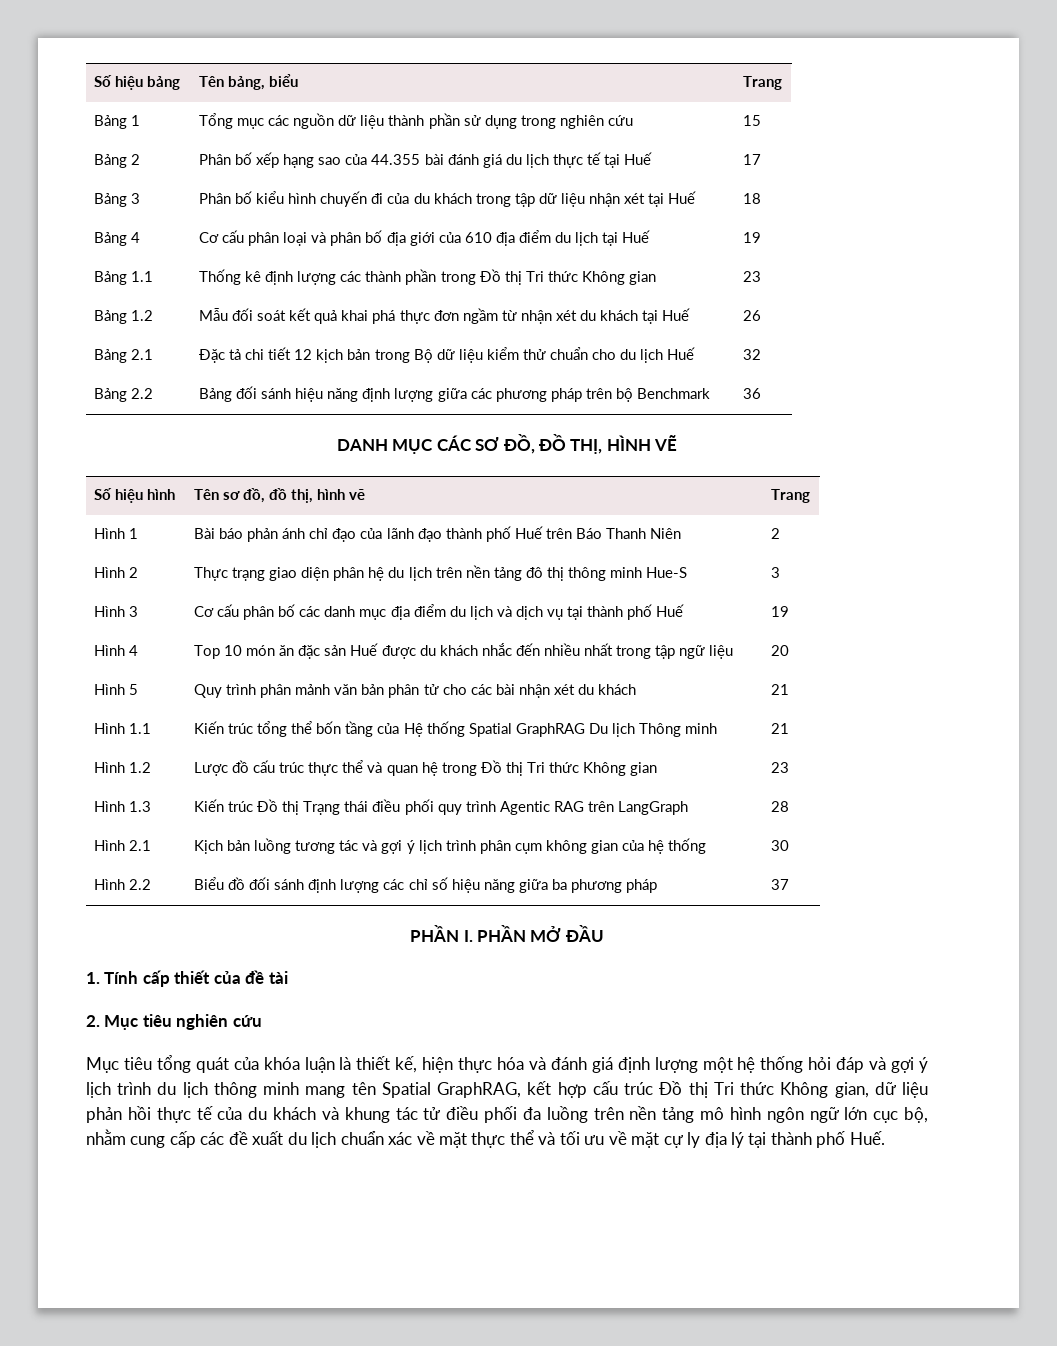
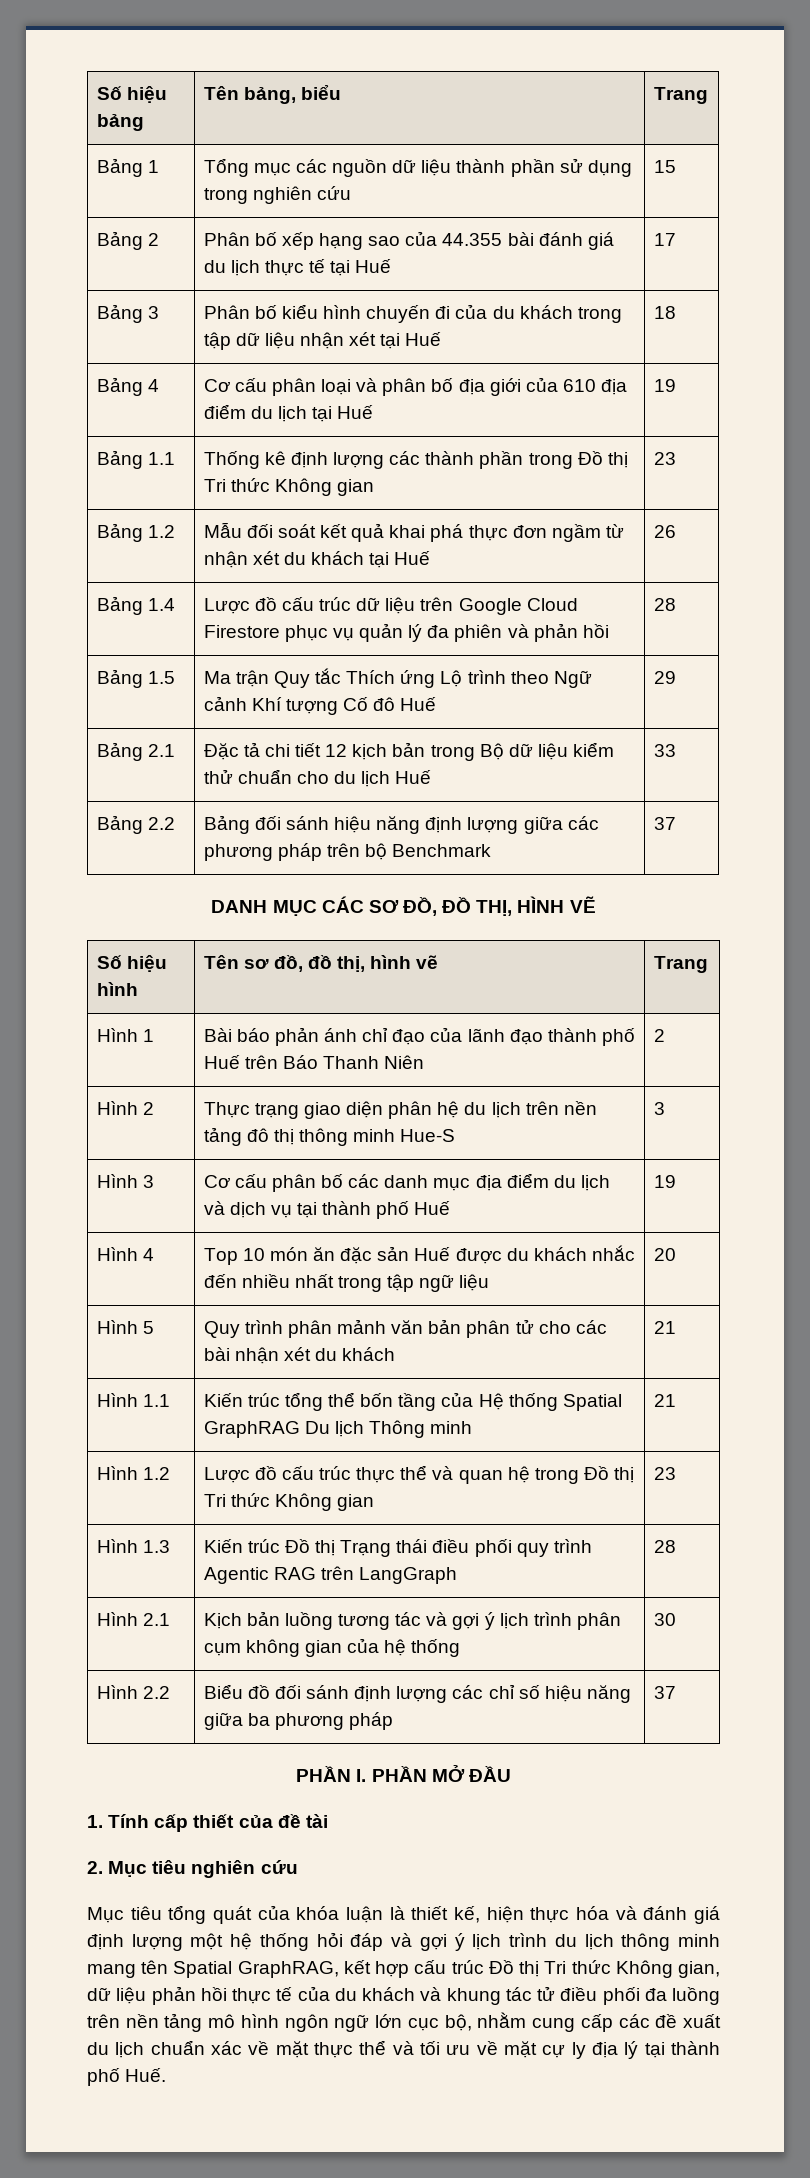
(762, 315) none -> [96,596,175,615] [203,597,578,615] [203,623,609,642] [653,598,676,611] [96,669,175,688] [203,668,592,688] [203,696,437,715] [653,671,676,684] // Bảng 1.4 | Lược đồ cấu trúc dữ liệu trên Google Cloud Firestore phục vụ quản lý đa phiên và phản hồi | 28 // Bảng 1.5 | Ma trận Quy tắc Thích ứng Lộ trình theo Ngữ cảnh Khí tượng Cố đô Huế | 29
[743,349,762,360] 32 -> [653,744,676,757] 33
[743,388,762,399] 36 -> [653,817,676,830] 37

